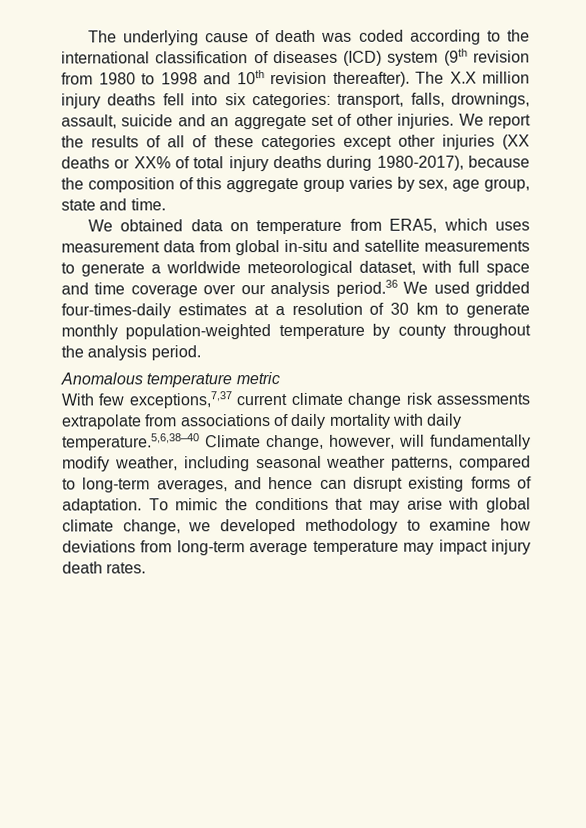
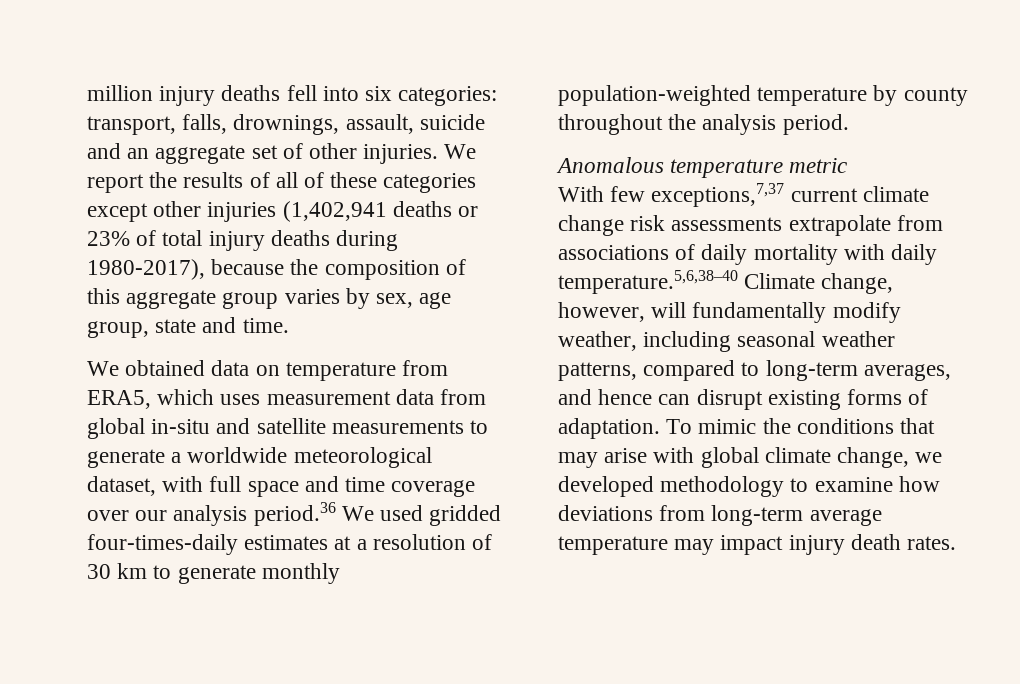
[87,29,530,46] [61,48,530,66] [61,70,477,87] The underlying cause of death was coded according to the international classification of diseases (ICD) system (9th revision from 1980 to 1998 and 10th revision thereafter). The X.X -> (87, 93) none
[502,134,530,150] (XX -> [282,201,387,222] (1,402,941
[133,156,171,169] XX% -> [87,231,130,246] 23%

